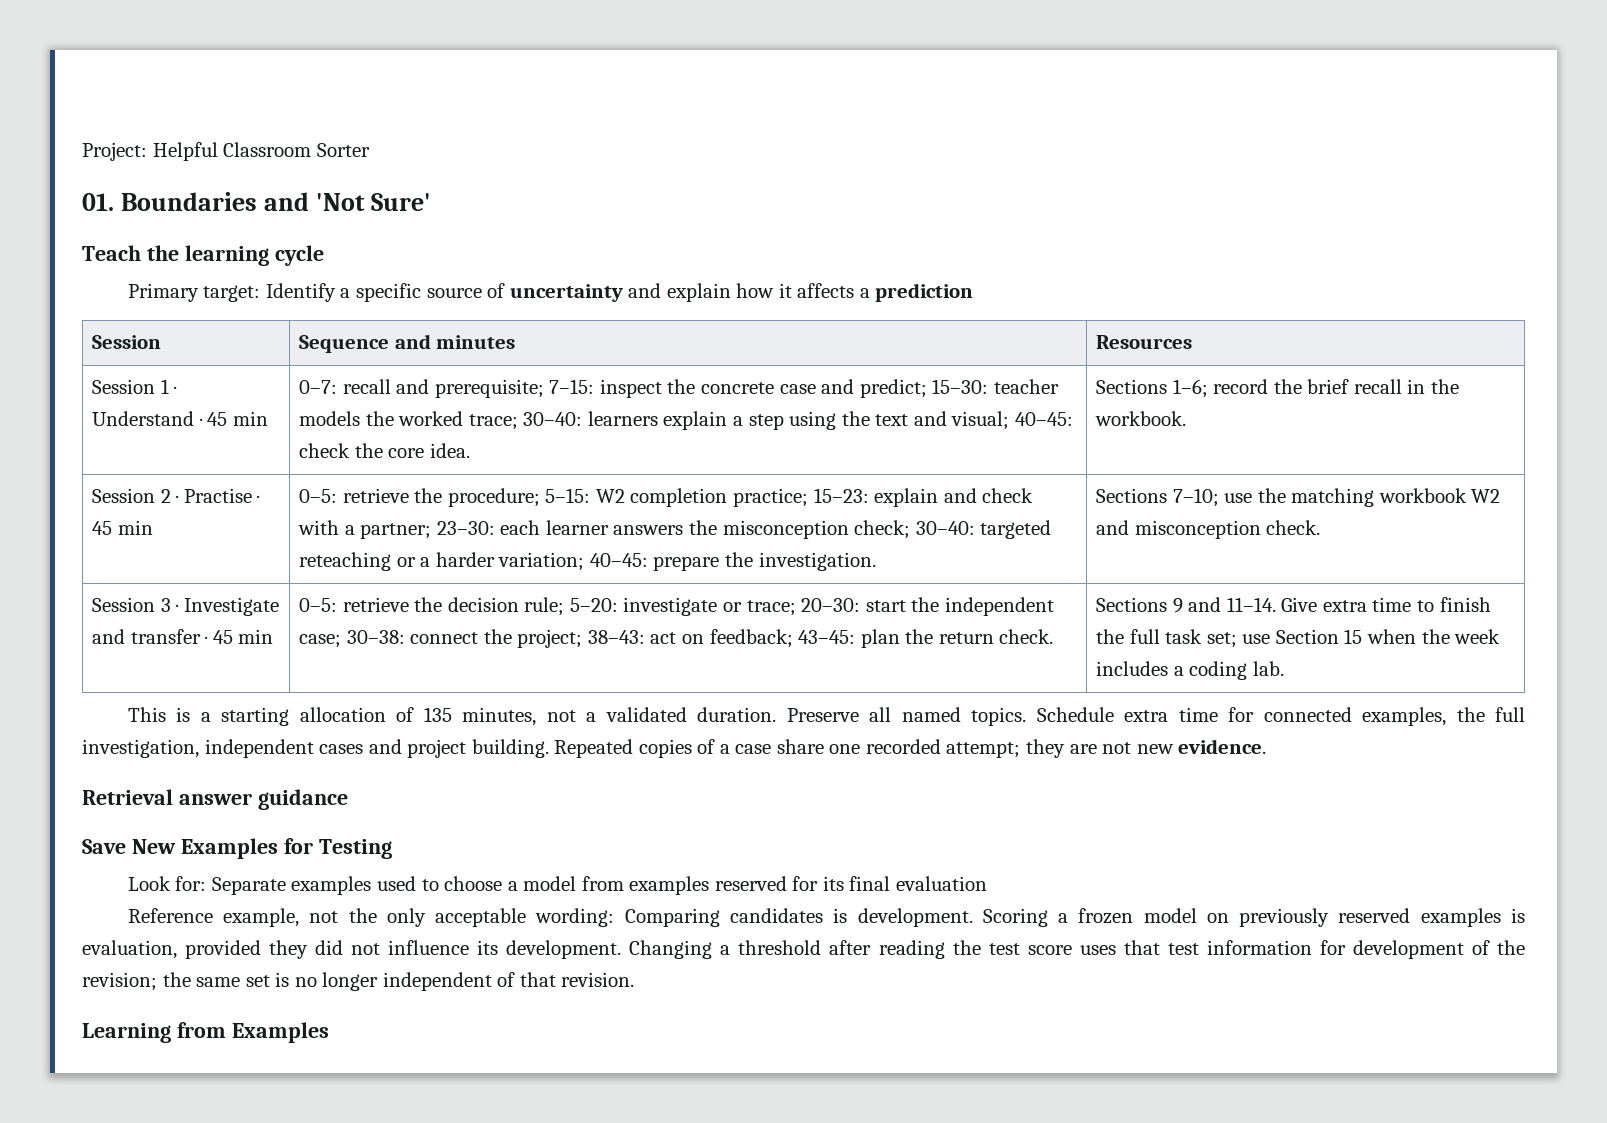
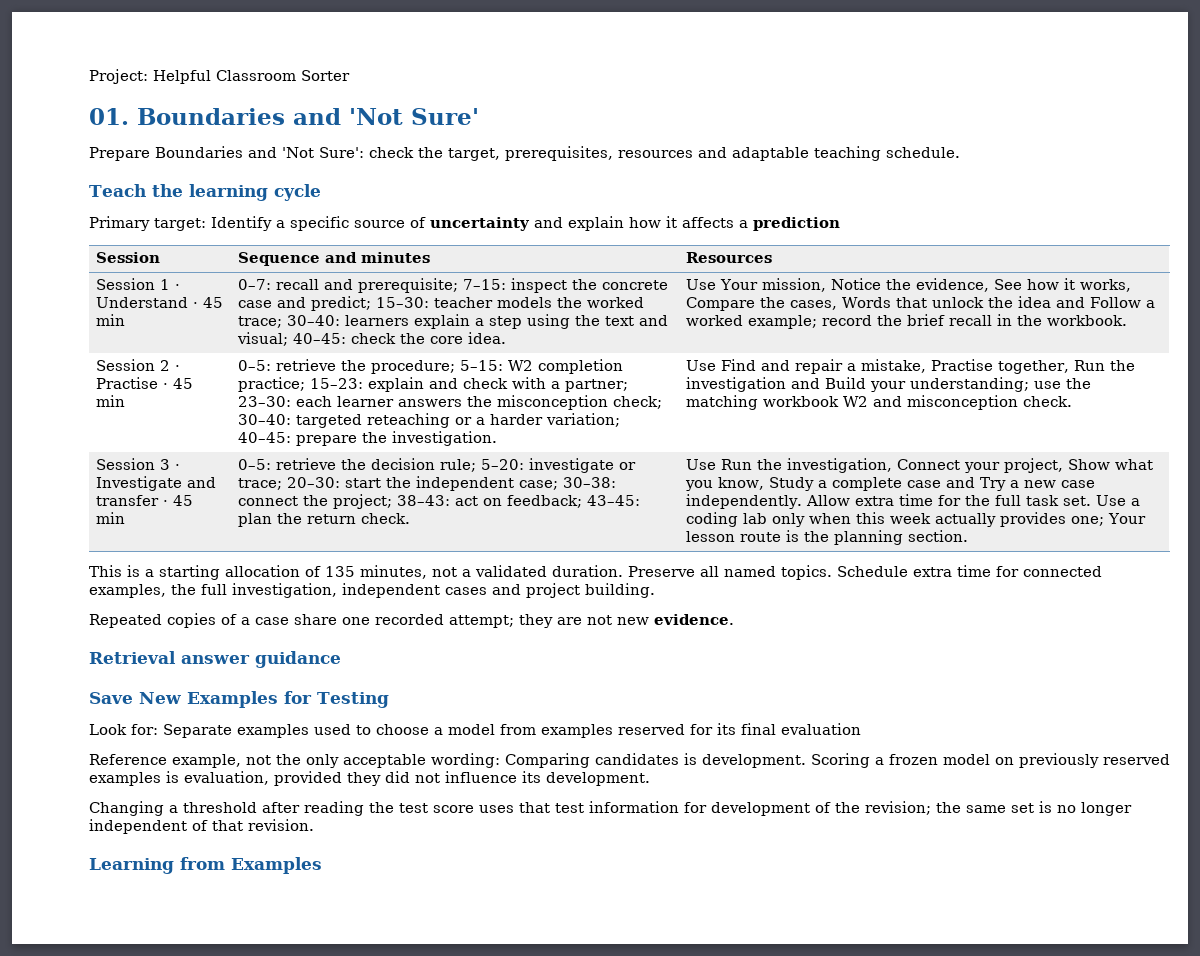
(432, 202) none -> [89,146,960,161] // Prepare Boundaries and 'Not Sure': check the target, prerequisites, resources and adaptable teaching schedule.
[1096,379,1208,398] Sections 1–6; -> [686,278,1132,292] [686,296,1156,311] [686,315,818,329] Use Your mission, Notice the evidence, See how it works, Compare the cases, Words that unlock the idea and Follow a worked example;
[1096,488,1219,507] Sections 7–10; -> [686,359,1136,374] [686,377,1030,392] Use Find and repair a mistake, Practise together, Run the investigation and Build your understanding;
[1096,597,1491,613] [1096,629,1501,648] [1096,661,1284,680] Sections 9 and 11–14. Give extra time to finish the full task set; use Section 15 when the week includes a coding lab. -> [686,458,1154,473] [685,477,1096,491] [686,494,1141,509] [686,512,1147,527] [686,530,969,545] Use Run the investigation, Connect your project, Show what you know, Study a complete case and Try a new case independently. Allow extra time for the full task set. Use a coding lab only when this week actually provides one; Your lesson route is the planning section.
(549, 748) none -> (655, 590) //
(622, 949) none -> (650, 779) //

